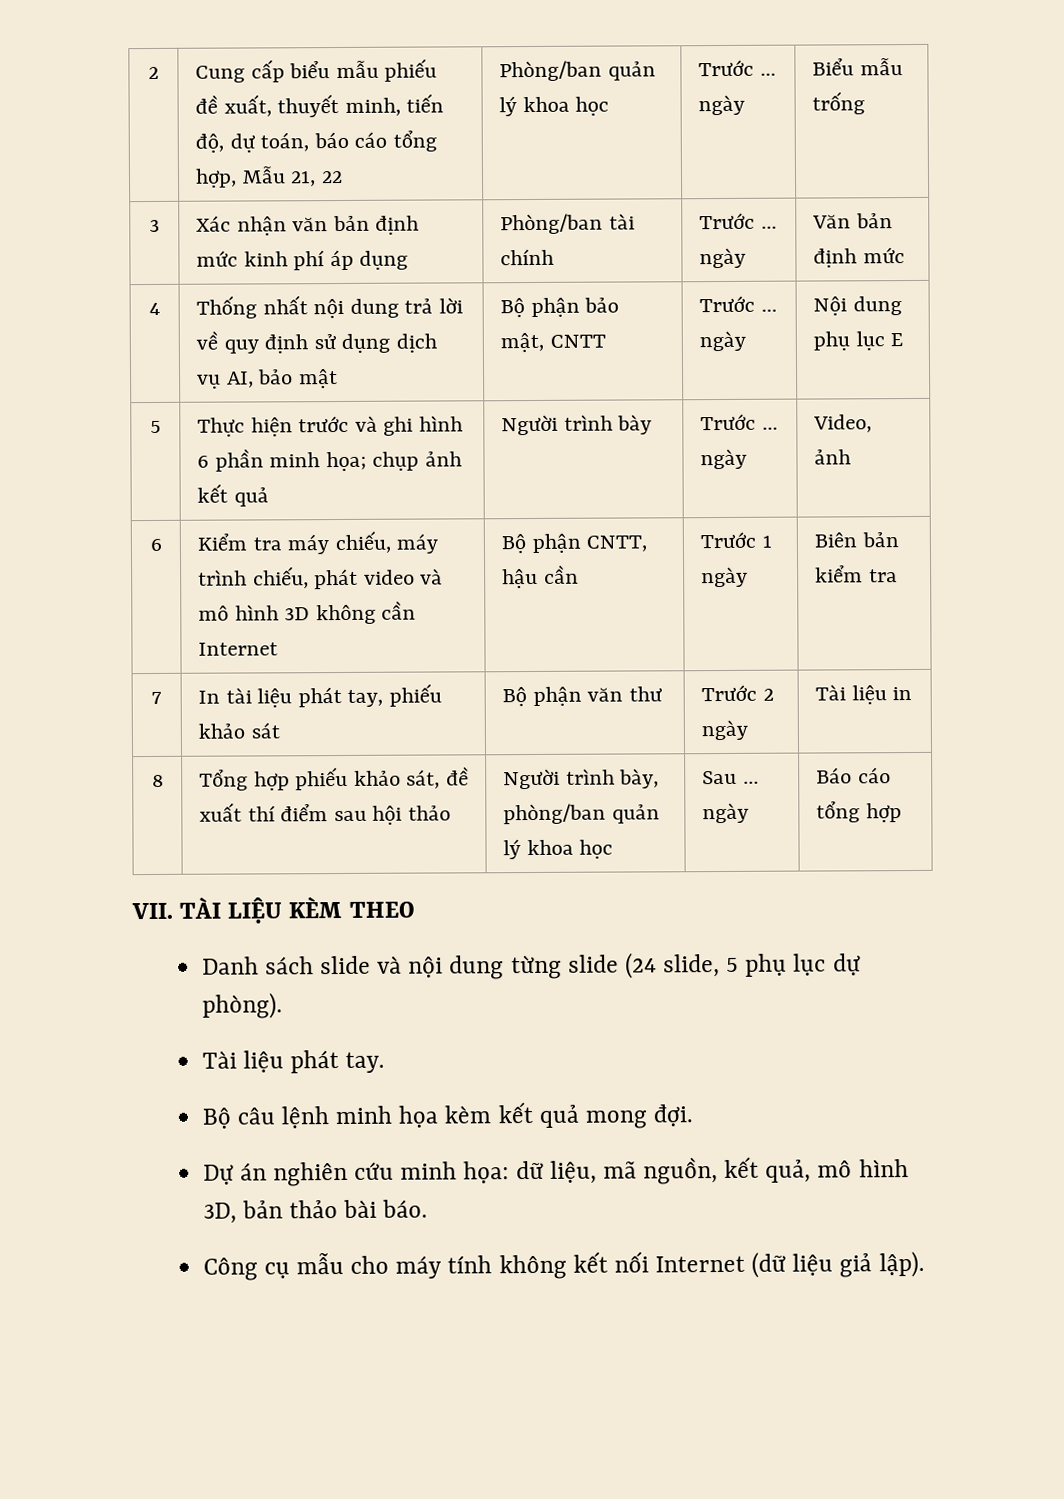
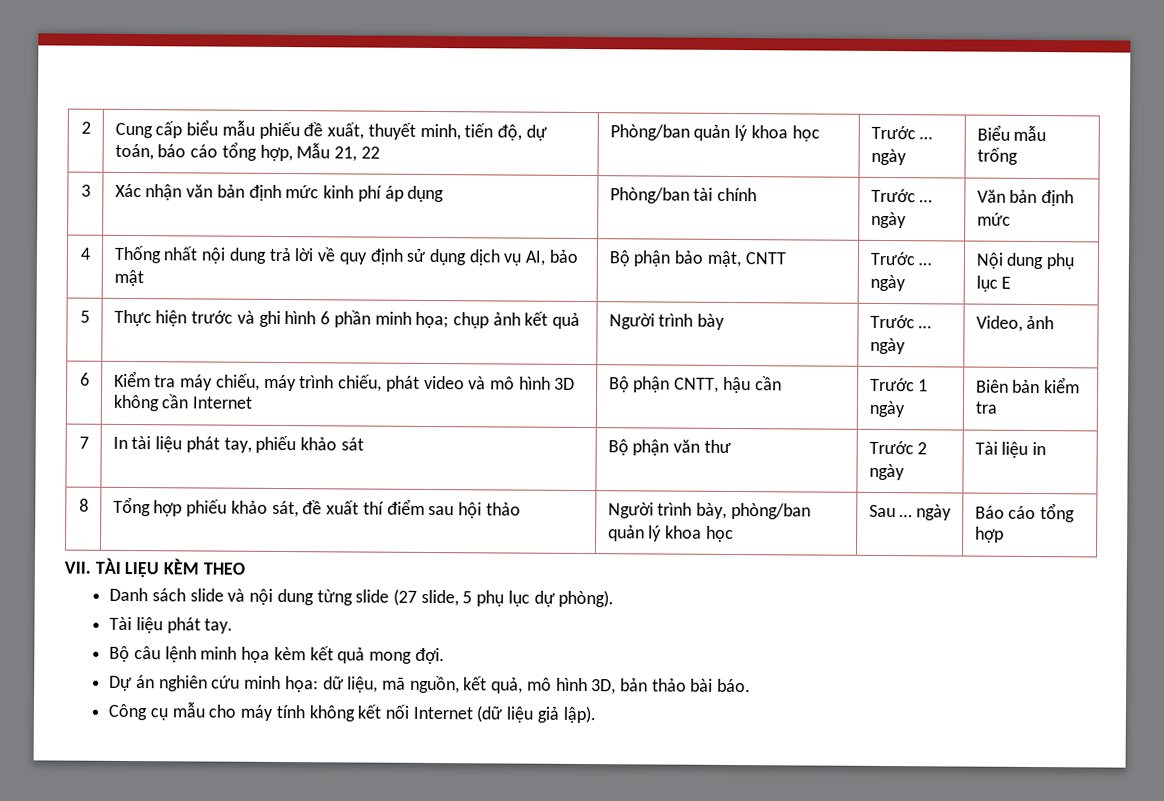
[624,952,657,979] (24 -> [392,588,417,606] (27

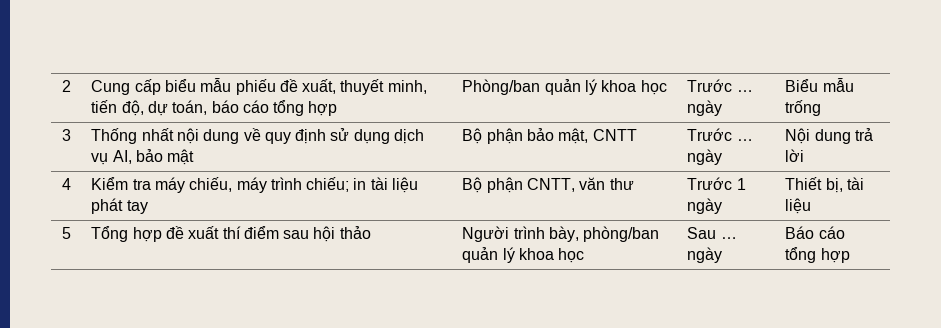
[259,143,380,162] hợp, Mẫu 21, 22 -> [308,101,338,116] hợp
[114,183,445,203] [609,187,758,204] [870,188,933,203] [870,211,907,229] [976,189,1075,207] [976,212,1011,226] [79,247,91,260] | Xác nhận văn bản định mức kinh phí áp dụng | Phòng/ban tài chính | Trước … ngày | Văn bản định mức // 4 -> (71, 135) none
[268,247,315,262] trả lời -> (240, 136) none
[1046,253,1075,270] [975,275,1012,292] [79,310,90,323] [113,309,581,329] [608,313,726,330] [869,314,932,329] [869,337,906,355] [975,315,1055,332] [79,372,90,386] phụ lục E // 5 | Thực hiện trước và ghi hình 6 phần minh họa; chụp ảnh kết quả | Người trình bày | Trước … ngày | Video, ảnh // 6 -> [854,128,873,141] [785,149,805,162] [62,178,71,190] trả lời // 4
[338,374,576,392] [112,394,254,412] chiếu, phát video và mô hình 3D không cần Internet -> [306,177,419,193] [91,198,148,214] chiếu; in tài liệu phát tay
[722,376,782,394] hậu cần -> [579,177,634,190] văn thư
[975,377,1081,394] [974,401,998,414] [78,436,89,449] [112,435,364,454] [607,439,731,456] [868,440,928,455] [868,463,905,481] [974,441,1047,458] [78,498,89,512] Biên bản kiểm tra // 7 | In tài liệu phát tay, phiếu khảo sát | Bộ phận văn thư | Trước 2 ngày | Tài liệu in // 8 -> [785,177,864,193] [785,198,812,214] [62,227,71,239] Thiết bị, tài liệu // 5
[186,499,299,518] phiếu khảo sát, -> (162, 234) none
[64,557,245,578] [109,587,615,608] [109,616,234,634] [109,645,445,665] [109,675,752,695] [108,702,596,724] // VII. TÀI LIỆU KÈM THEO // Danh sách slide và nội dung từng slide (27 slide, 5 phụ lục dự phòng). // Tài liệu phát tay. // Bộ câu lệnh minh họa kèm kết quả mong đợi. // Dự án nghiên cứu minh họa: dữ liệu, mã nguồn, kết quả, mô hình 3D, bản thảo bài báo. // Công cụ mẫu cho máy tính không kết nối Internet (dữ liệu giả lập). -> (850, 255) none

